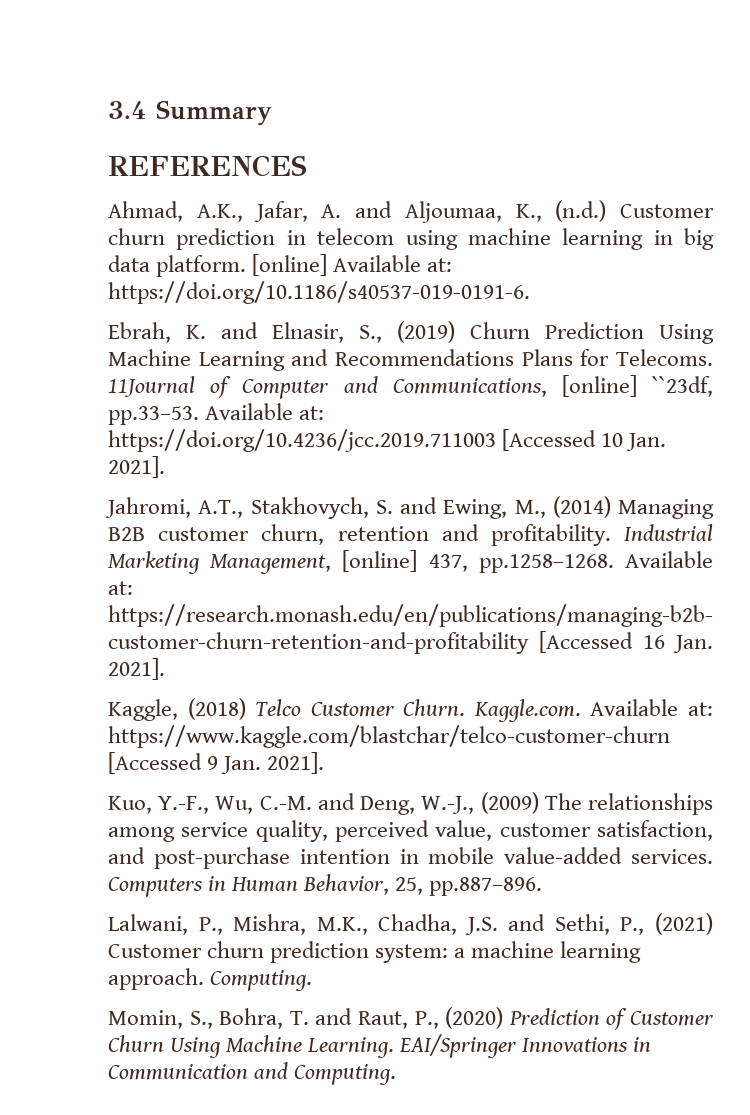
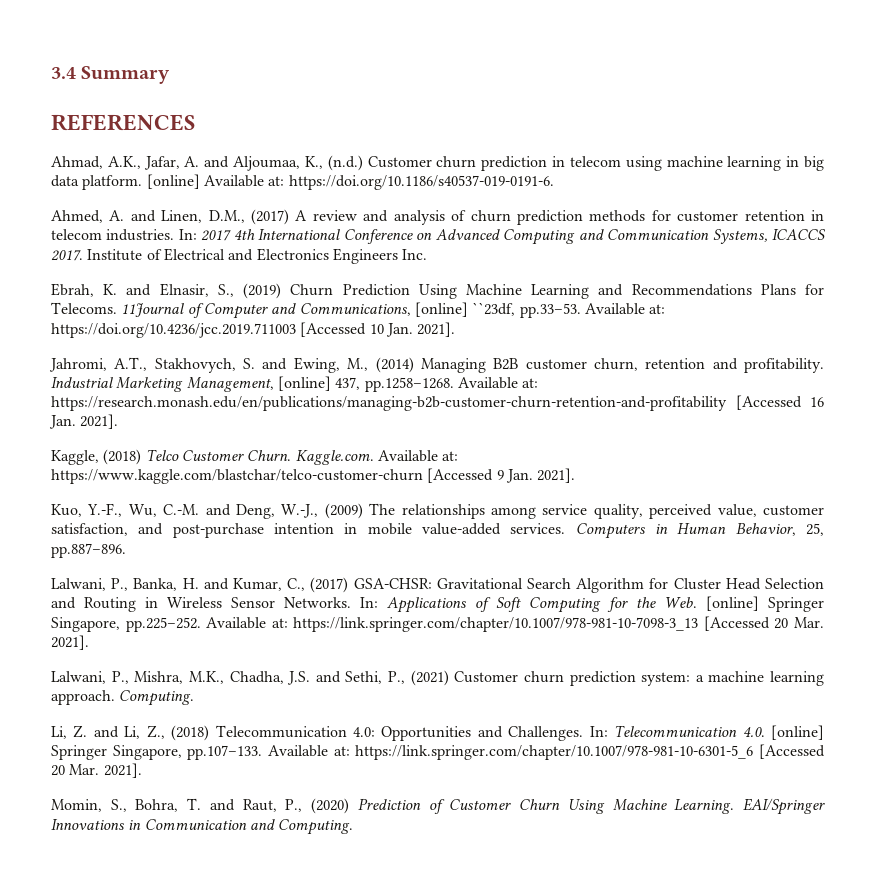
(530, 292) none -> [51,209,824,225] [51,229,825,245] [51,248,428,264] // Ahmed, A. and Linen, D.M., (2017) A review and analysis of churn prediction methods for customer retention in telecom industries. In: 2017 4th International Conference on Advanced Computing and Communication Systems, ICACCS 2017. Institute of Electrical and Electronics Engineers Inc.
(543, 886) none -> [51,577,825,593] [51,596,824,613] [51,616,824,632] [51,635,89,650] // Lalwani, P., Banka, H. and Kumar, C., (2017) GSA-CHSR: Gravitational Search Algorithm for Cluster Head Selection and Routing in Wireless Sensor Networks. In: Applications of Soft Computing for the Web. [online] Springer Singapore, pp.225–252. Available at: https://link.springer.com/chapter/10.1007/978-981-10-7098-3_13 [Accessed 20 Mar. 2021].
(313, 980) none -> [51,725,825,741] [51,744,826,760] [51,763,142,778] // Li, Z. and Li, Z., (2018) Telecommunication 4.0: Opportunities and Challenges. In: Telecommunication 4.0. [online] Springer Singapore, pp.107–133. Available at: https://link.springer.com/chapter/10.1007/978-981-10-6301-5_6 [Accessed 20 Mar. 2021].

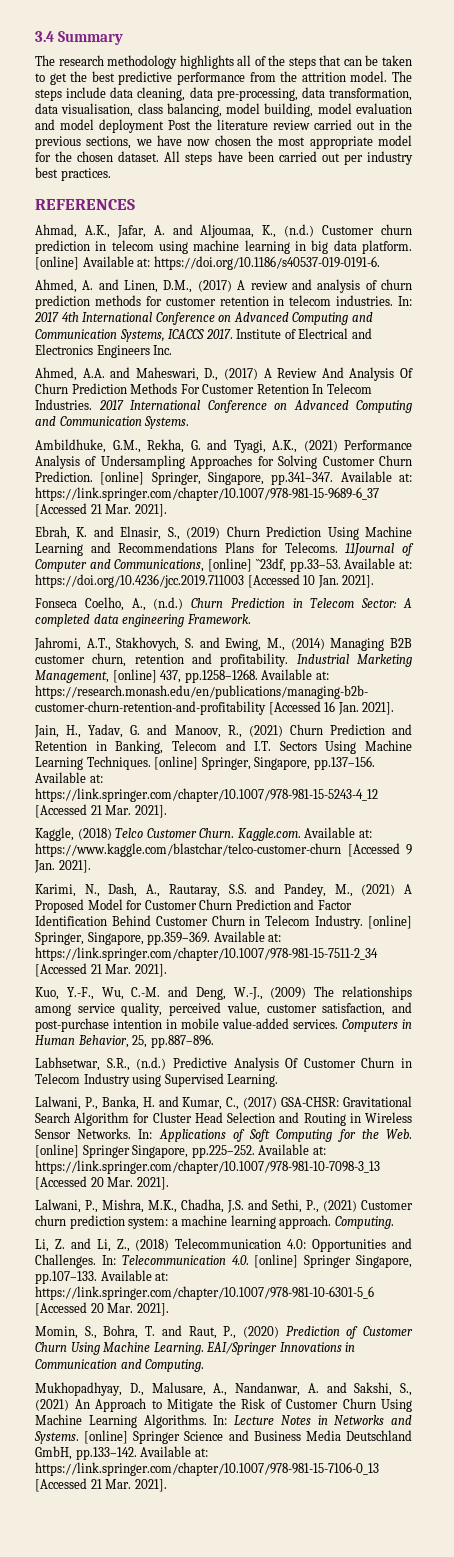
(171, 75) none -> [35,55,412,69] [35,71,412,85] [35,87,412,101] [35,103,412,117] [35,119,412,133] [35,135,412,149] [35,151,413,165] [35,167,111,181] // The research methodology highlights all of the steps that can be taken to get the best predictive performance from the attrition model. The steps include data cleaning, data pre-processing, data transformation, data visualisation, class balancing, model building, model evaluation and model deployment Post the literature review carried out in the previous sections, we have now chosen the most appropriate model for the chosen dataset. All steps have been carried out per industry best practices.
(428, 254) none -> [35,367,413,381] [35,383,372,394] [35,399,412,413] [35,416,190,429] [35,439,412,453] [35,455,412,469] [35,471,412,485] [35,487,379,501] [35,503,167,517] // Ahmed, A.A. and Maheswari, D., (2017) A Review And Analysis Of Churn Prediction Methods For Customer Retention In Telecom Industries. 2017 International Conference on Advanced Computing and Communication Systems. // Ambildhuke, G.M., Rekha, G. and Tyagi, A.K., (2021) Performance Analysis of Undersampling Approaches for Solving Customer Churn Prediction. [online] Springer, Singapore, pp.341–347. Available at: https://link.springer.com/chapter/10.1007/978-981-15-9689-6_37 [Accessed 21 Mar. 2021].
(456, 329) none -> [35,597,412,611] [35,614,251,627] // Fonseca Coelho, A., (n.d.) Churn Prediction in Telecom Sector: A completed data engineering Framework.
(119, 421) none -> [34,724,412,738] [35,740,412,754] [35,756,375,770] [35,772,103,783] [35,788,378,802] [35,804,167,818] // Jain, H., Yadav, G. and Manoov, R., (2021) Churn Prediction and Retention in Banking, Telecom and I.T. Sectors Using Machine Learning Techniques. [online] Springer, Singapore, pp.137–156. Available at: https://link.springer.com/chapter/10.1007/978-981-15-5243-4_12 [Accessed 21 Mar. 2021].
(576, 475) none -> [35,883,412,897] [35,899,352,913] [35,915,412,929] [35,931,282,945] [35,947,378,961] [35,963,167,977] // Karimi, N., Dash, A., Rautaray, S.S. and Pandey, M., (2021) A Proposed Model for Customer Churn Prediction and Factor Identification Behind Customer Churn in Telecom Industry. [online] Springer, Singapore, pp.359–369. Available at: https://link.springer.com/chapter/10.1007/978-981-15-7511-2_34 [Accessed 21 Mar. 2021].
(126, 550) none -> [35,1057,412,1071] [35,1073,279,1087] // Labhsetwar, S.R., (n.d.) Predictive Analysis Of Customer Churn in Telecom Industry using Supervised Learning.
(354, 827) none -> [35,1382,412,1396] [35,1398,412,1412] [35,1414,412,1428] [34,1430,412,1444] [35,1446,208,1460] [35,1462,379,1476] [35,1478,167,1492] // Mukhopadhyay, D., Malusare, A., Nandanwar, A. and Sakshi, S., (2021) An Approach to Mitigate the Risk of Customer Churn Using Machine Learning Algorithms. In: Lecture Notes in Networks and Systems. [online] Springer Science and Business Media Deutschland GmbH, pp.133–142. Available at: https://link.springer.com/chapter/10.1007/978-981-15-7106-0_13 [Accessed 21 Mar. 2021].

